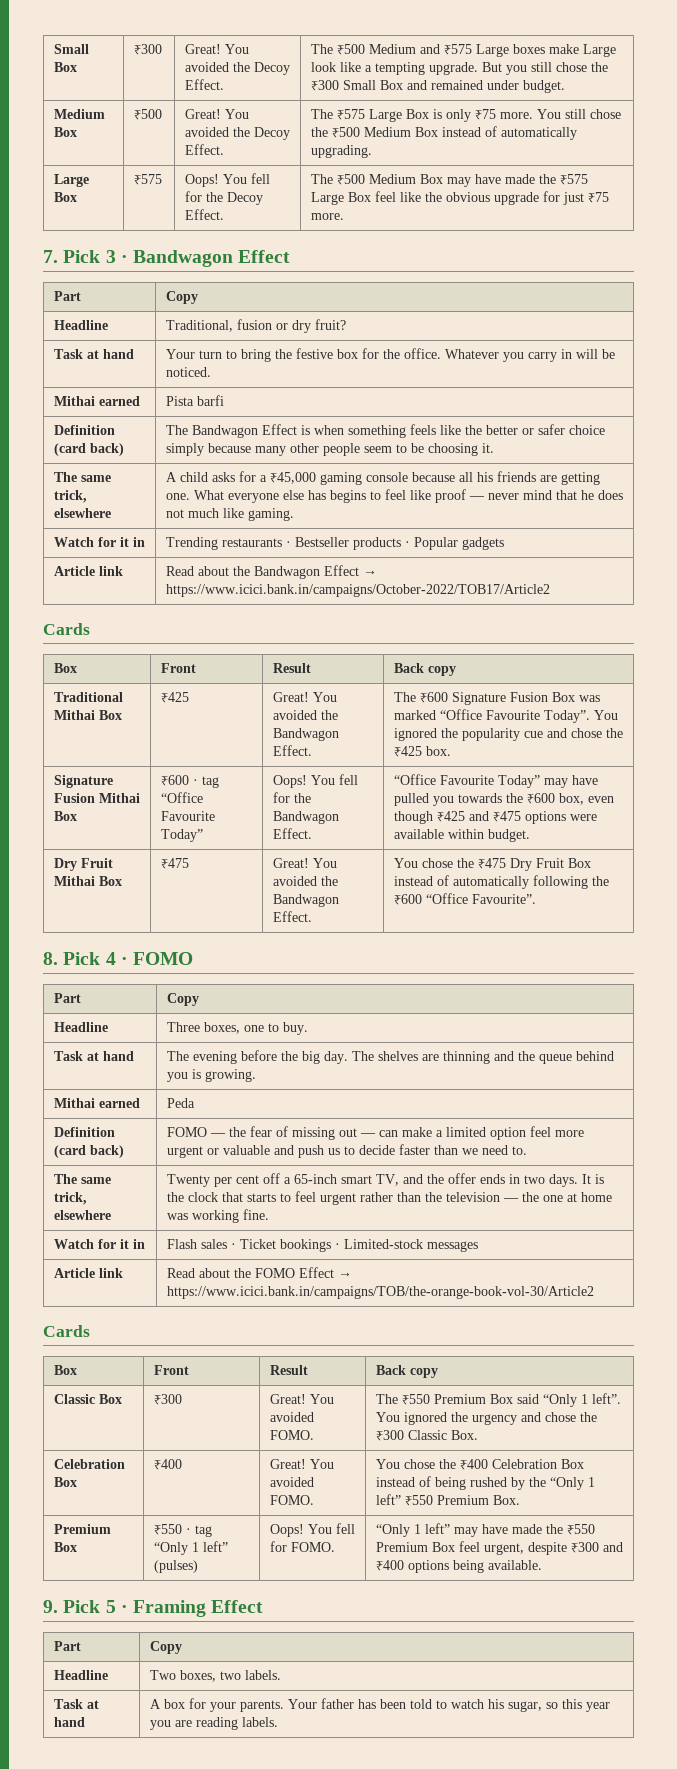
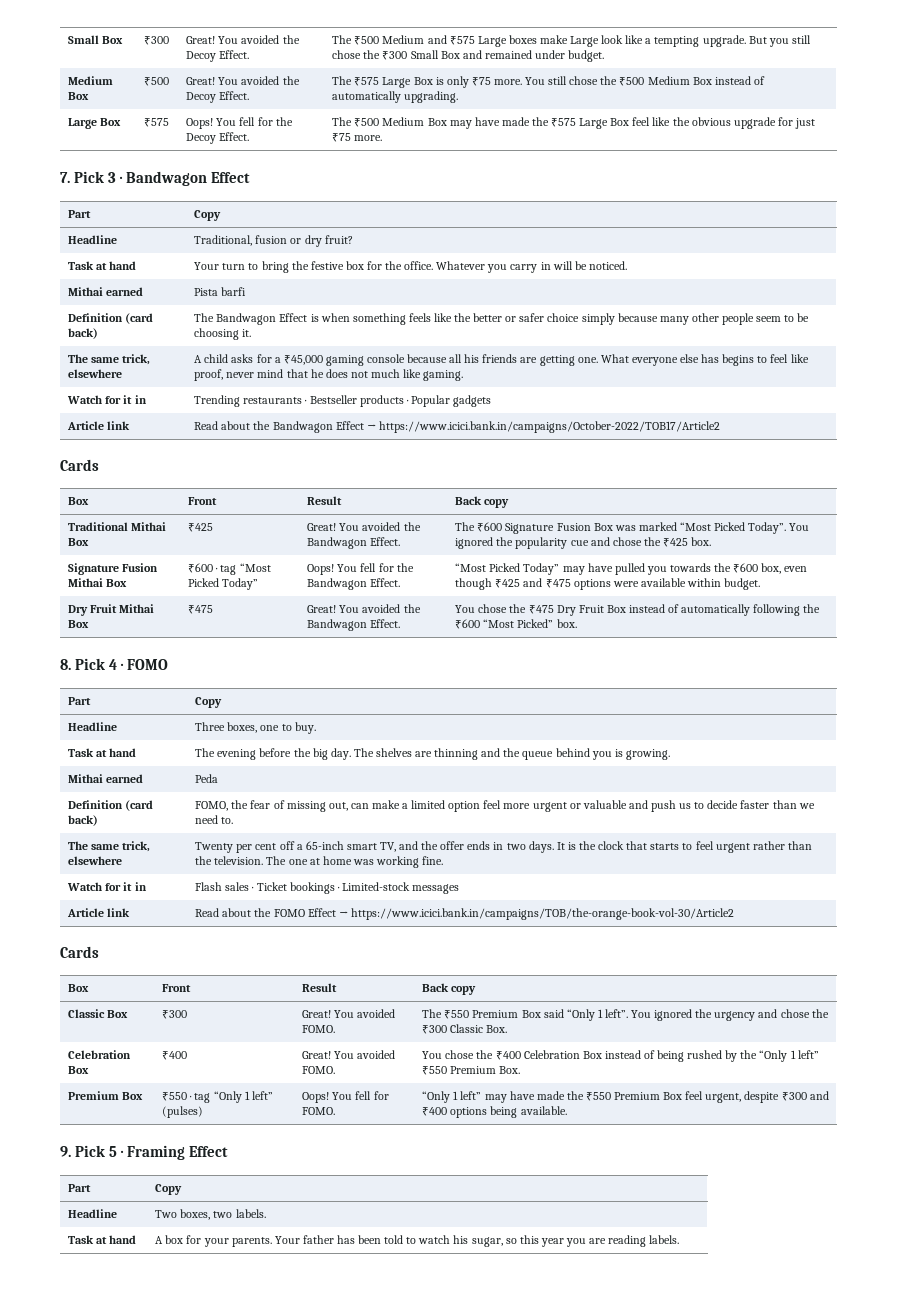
[434,489,485,503] proof — -> [194,369,224,381] proof,
[439,709,540,720] “Office Favourite -> [679,522,746,531] “Most Picked
[160,792,203,803] [160,811,215,821] “Office Favourite -> [239,563,271,572] [188,578,220,587] “Most Picked
[393,774,494,785] “Office Favourite -> [455,563,521,572] “Most Picked
[425,893,536,904] “Office Favourite”. -> [483,619,577,628] “Most Picked” box.
[166,1127,226,1137] FOMO — -> [195,801,229,811] FOMO,
[338,1128,376,1137] out — -> [328,802,348,811] out,
[445,1192,539,1202] television — the -> [214,856,287,865] television. The

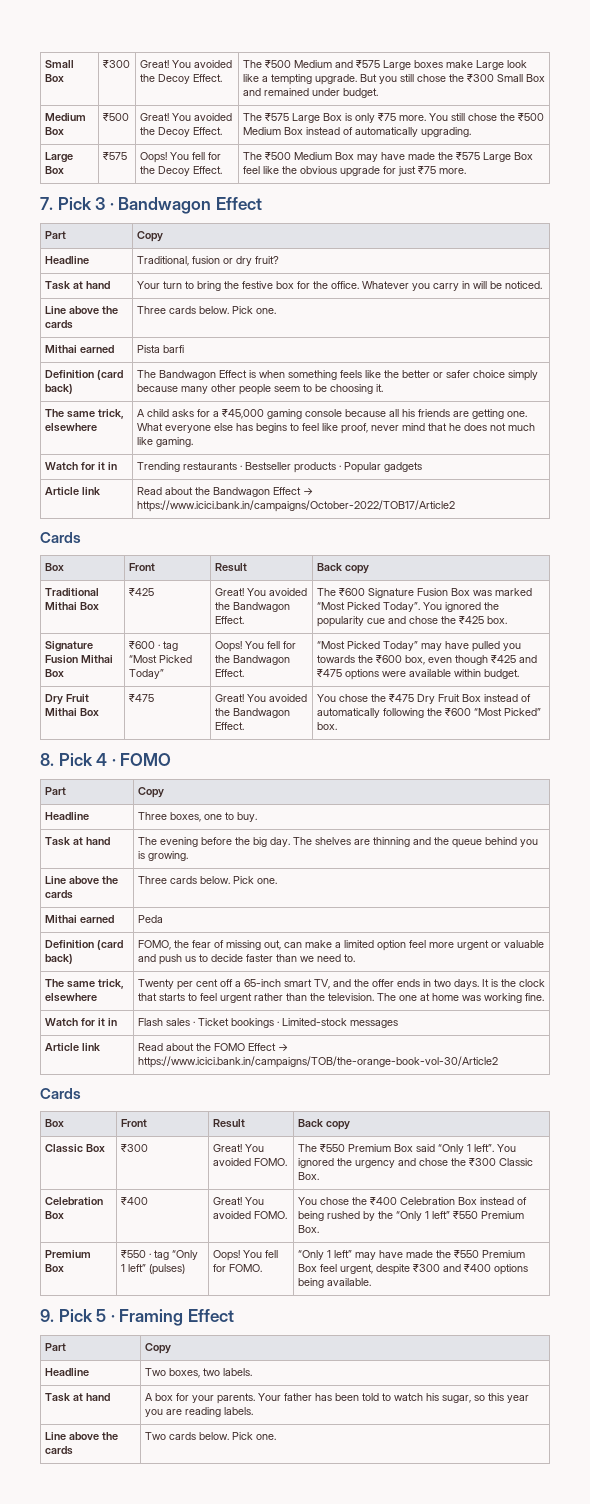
(627, 265) none -> [44,306,118,314] [44,320,73,329] [136,306,276,314] // Line above the cards | Three cards below. Pick one.
(670, 754) none -> [44,876,118,884] [44,890,73,899] [137,876,277,884] // Line above the cards | Three cards below. Pick one.
(680, 1239) none -> [44,1432,118,1440] [44,1446,73,1455] [144,1432,276,1440] // Line above the cards | Two cards below. Pick one.

